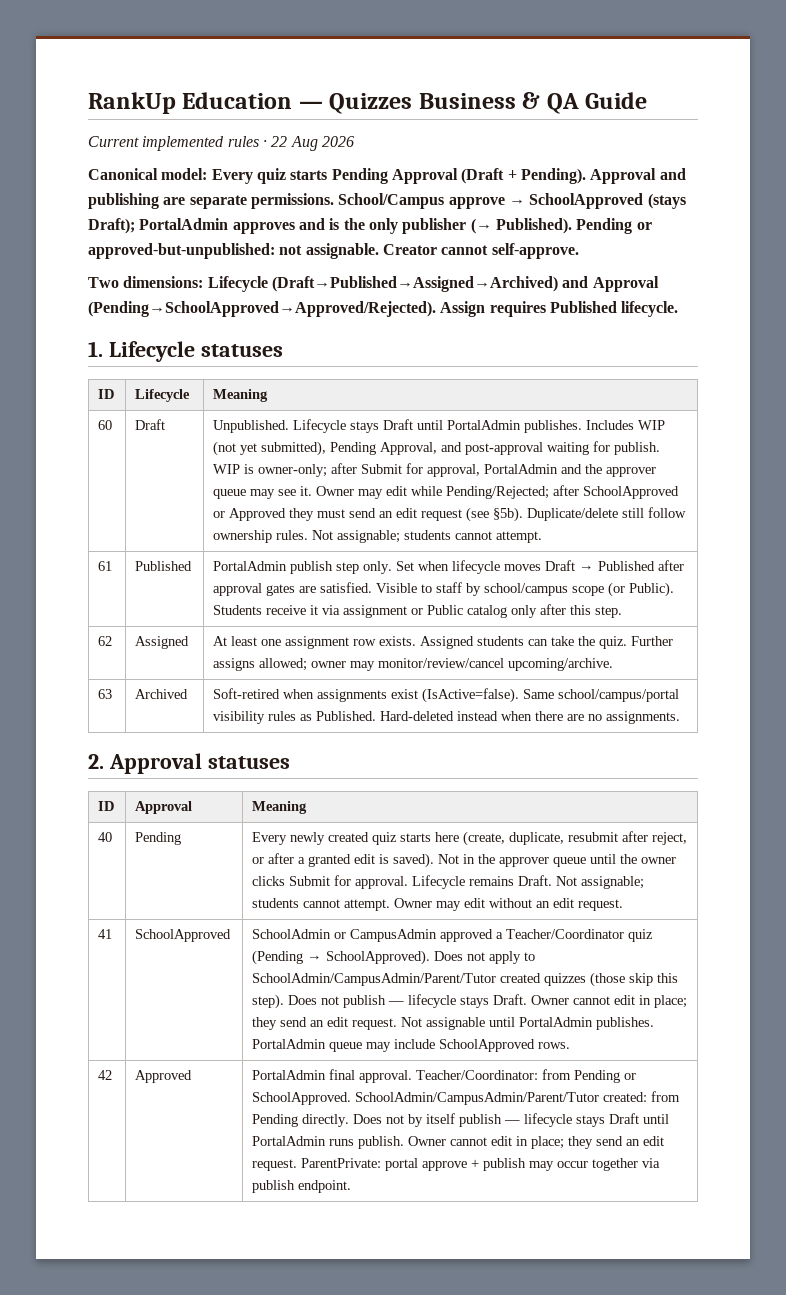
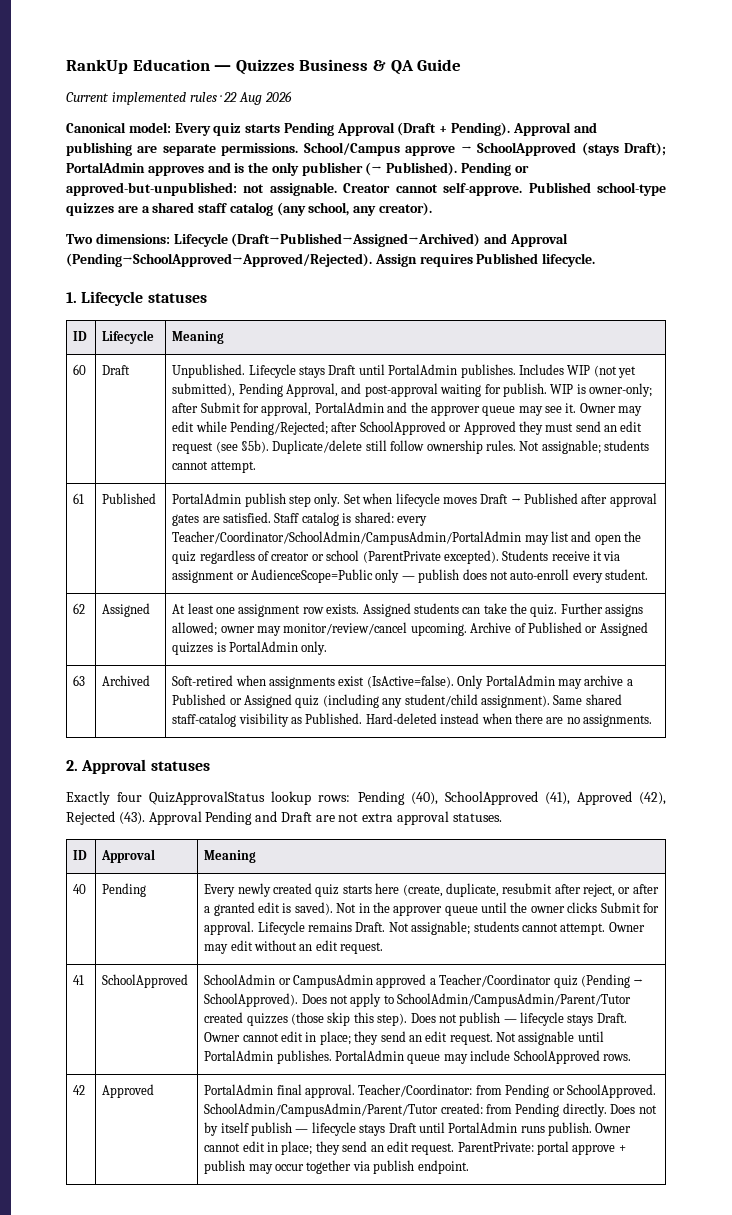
(579, 251) none -> [528,182,667,196] [66,202,433,216] Published school-type quizzes are a shared staff catalog (any school, any creator).
[376,582,675,597] Visible to staff by school/campus scope (or Public). -> [274,512,427,526] [172,531,642,545] [172,550,499,564] Staff catalog is shared: every Teacher/Coordinator/SchoolAdmin/CampusAdmin/PortalAdmin may list and open the quiz regardless of creator or school (ParentPrivate excepted).
[427,604,623,618] Public catalog only after this step. -> [251,569,649,583] AudienceScope=Public only — publish does not auto-enroll every student.
[508,658,614,671] upcoming/archive. -> [410,622,648,636] [172,641,328,655] upcoming. Archive of Published or Assigned quizzes is PortalAdmin only.
[523,689,680,702] [213,711,297,724] Same school/campus/portal visibility rules -> [457,675,633,689] [172,694,622,708] [172,713,289,727] Only PortalAdmin may archive a Published or Assigned quiz (including any student/child assignment). Same shared staff-catalog visibility
(290, 762) none -> [66,791,667,805] [66,811,502,825] // Exactly four QuizApprovalStatus lookup rows: Pending (40), SchoolApproved (41), Approved (42), Rejected (43). Approval Pending and Draft are not extra approval statuses.

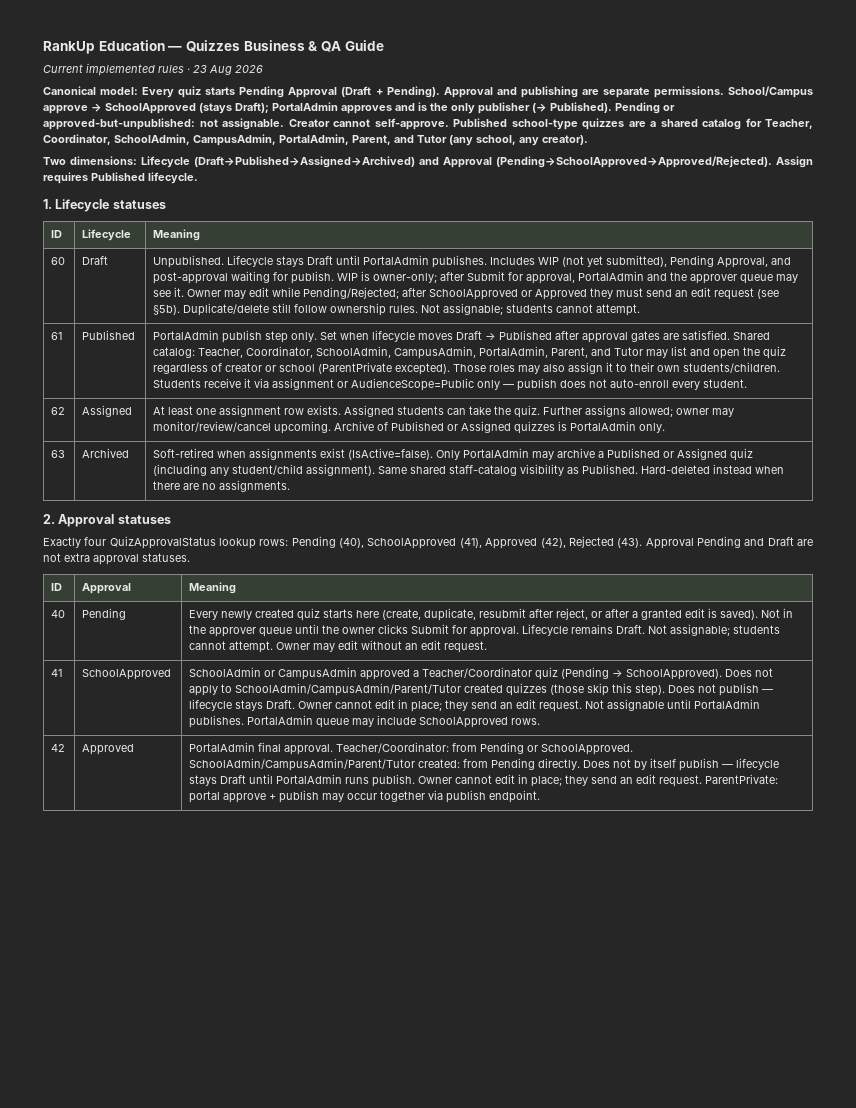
[223,92,238,102] 22 -> [193,65,207,73] 23
[198,202,273,216] staff catalog -> [702,118,813,130] [43,134,447,146] catalog for Teacher, Coordinator, SchoolAdmin, CampusAdmin, PortalAdmin, Parent, and Tutor
[274,512,427,526] [172,531,522,545] Staff catalog is shared: every Teacher/Coordinator/SchoolAdmin/CampusAdmin/PortalAdmin -> [733,332,771,340] [153,346,644,359] Shared catalog: Teacher, Coordinator, SchoolAdmin, CampusAdmin, PortalAdmin, Parent, and Tutor
(499, 557) none -> [453,362,781,374] Those roles may also assign it to their own students/children.

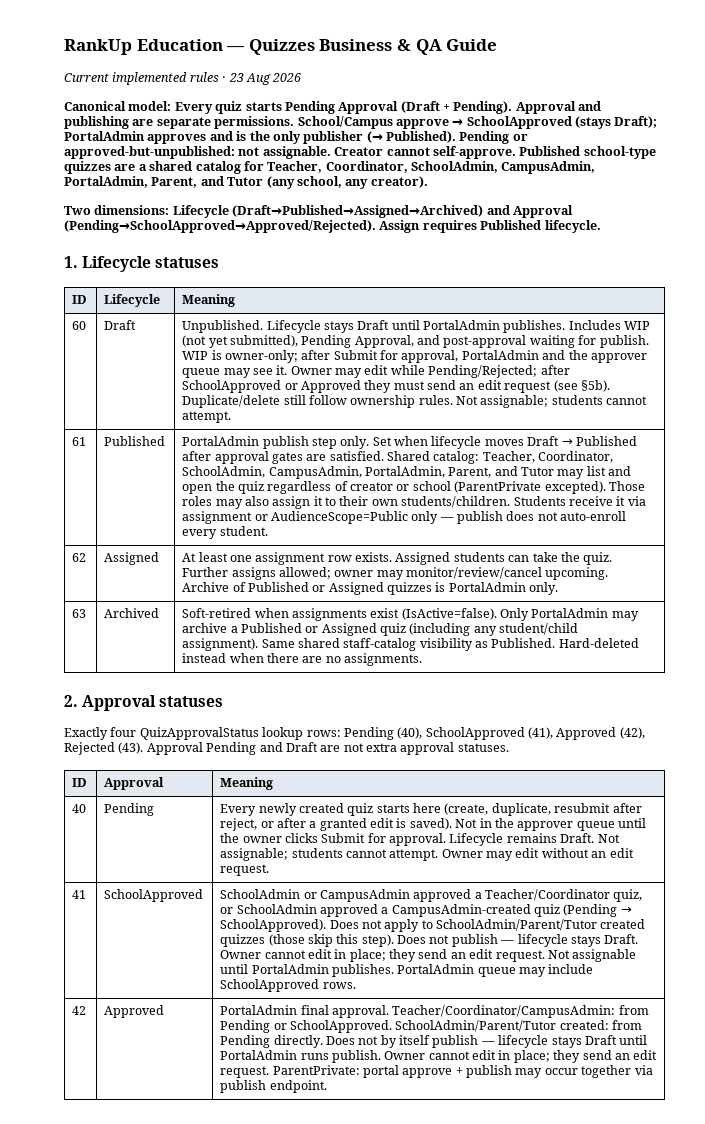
(533, 672) none -> [613,889,643,902] [220,904,531,917] quiz, or SchoolAdmin approved a CampusAdmin-created
[235,683,462,696] SchoolAdmin/CampusAdmin/Parent/Tutor -> [436,919,598,931] SchoolAdmin/Parent/Tutor
[336,742,450,753] Teacher/Coordinator: -> [392,1005,616,1018] Teacher/Coordinator/CampusAdmin:
[189,758,416,771] SchoolAdmin/CampusAdmin/Parent/Tutor -> [395,1020,557,1032] SchoolAdmin/Parent/Tutor

